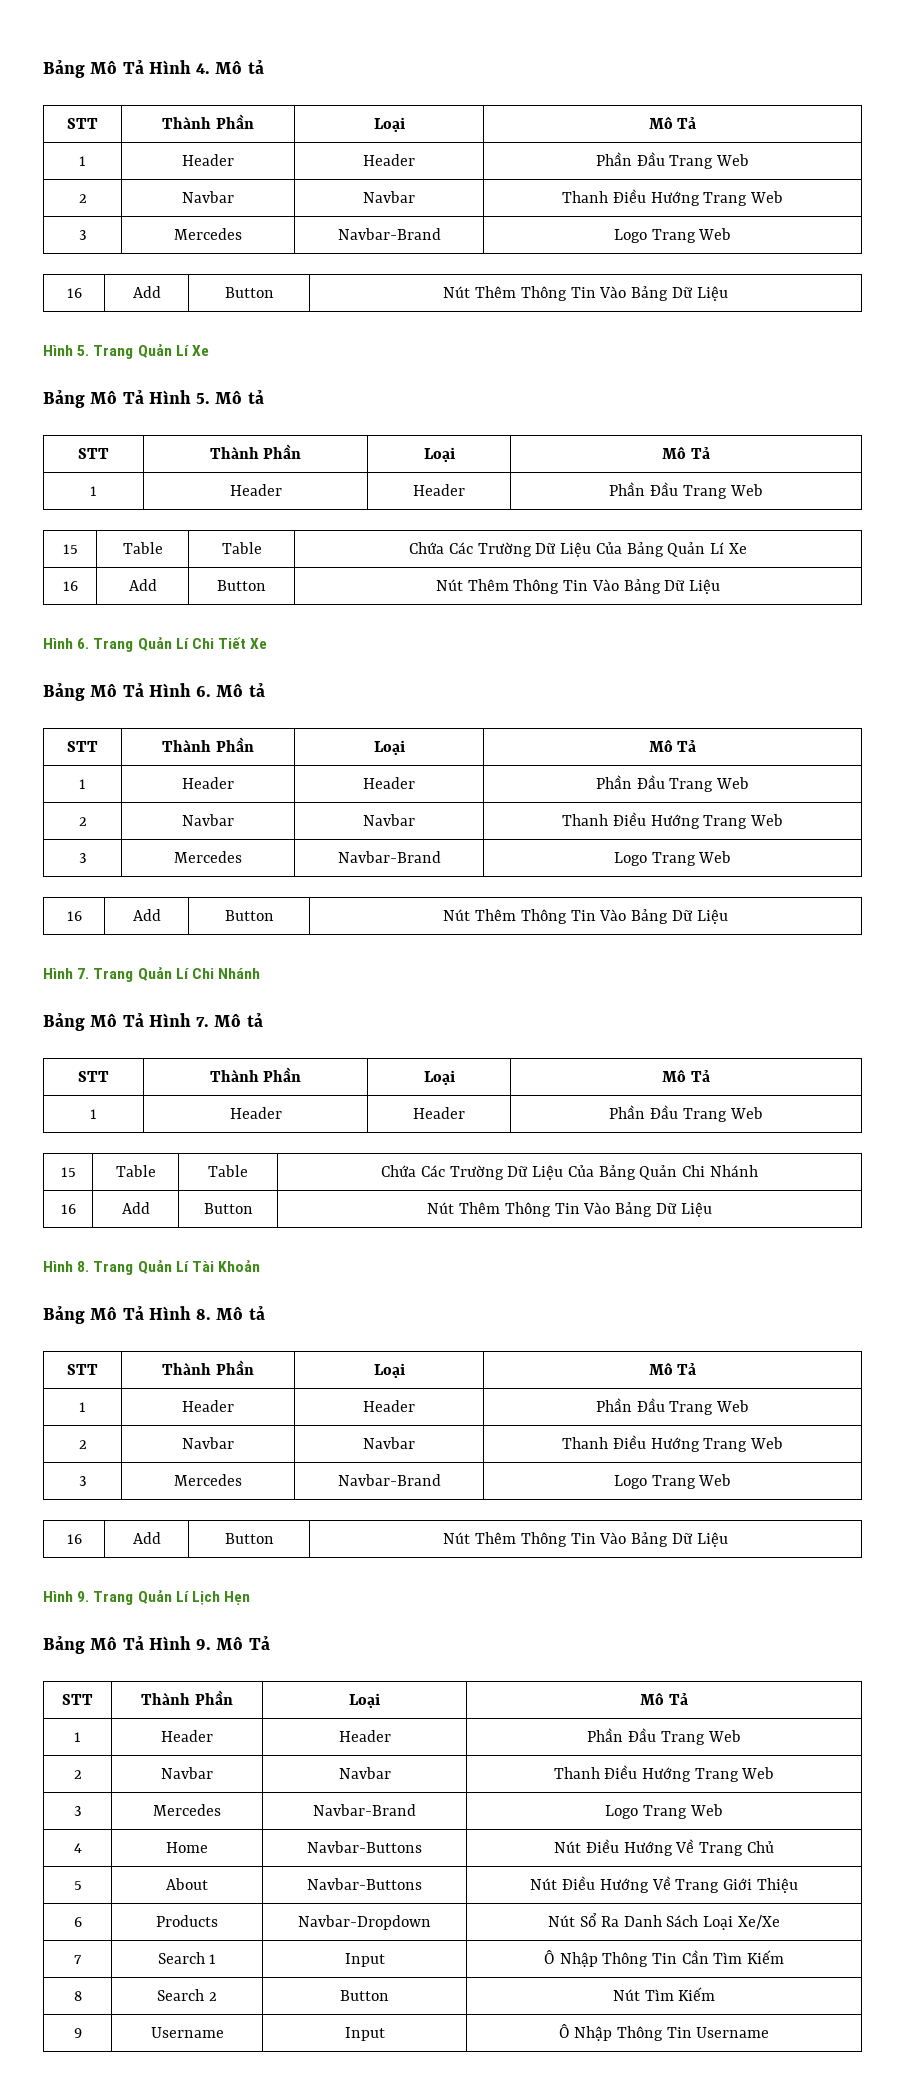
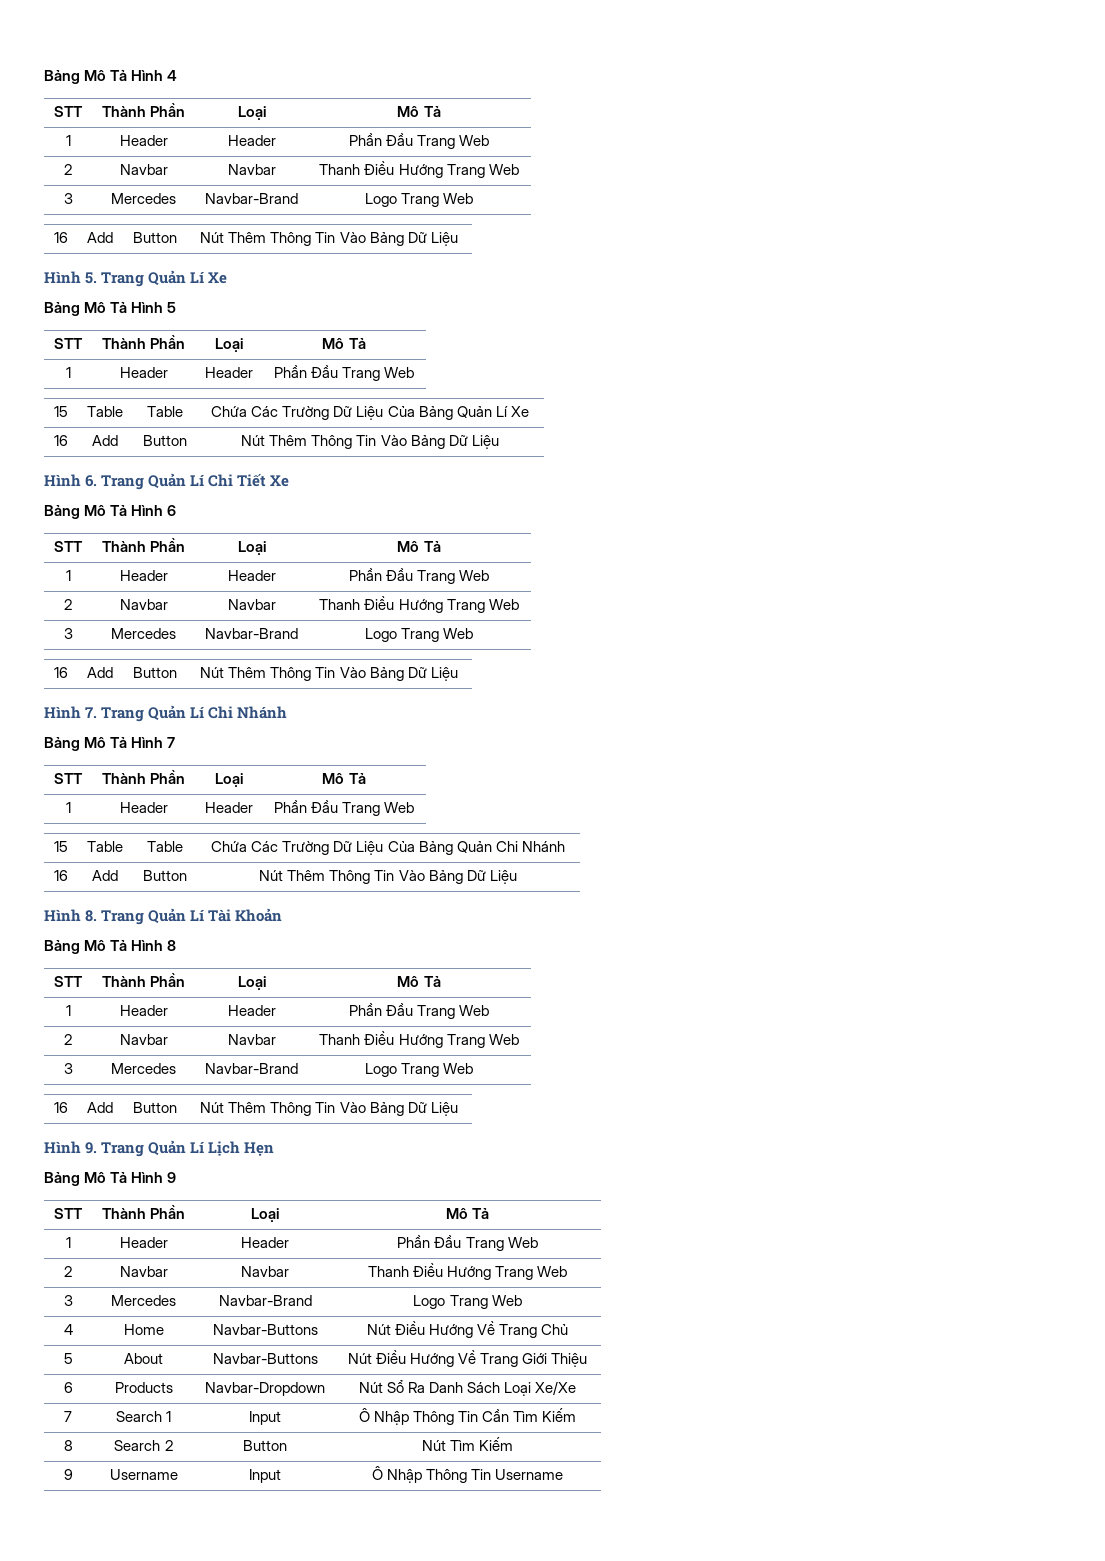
[43,60,264,78] Bảng Mô Tả Hình 4. Mô tả -> [44,70,178,84] Bảng Mô Tả Hình 4
[196,390,264,404] 5. Mô tả -> [167,302,177,313] 5
[196,683,265,697] 6. Mô tả -> [167,505,177,516] 6
[196,1013,263,1027] 7. Mô tả -> [167,737,176,748] 7
[196,1306,265,1320] 8. Mô tả -> [167,940,177,951] 8
[196,1636,270,1650] 9. Mô Tả -> [167,1172,177,1183] 9

